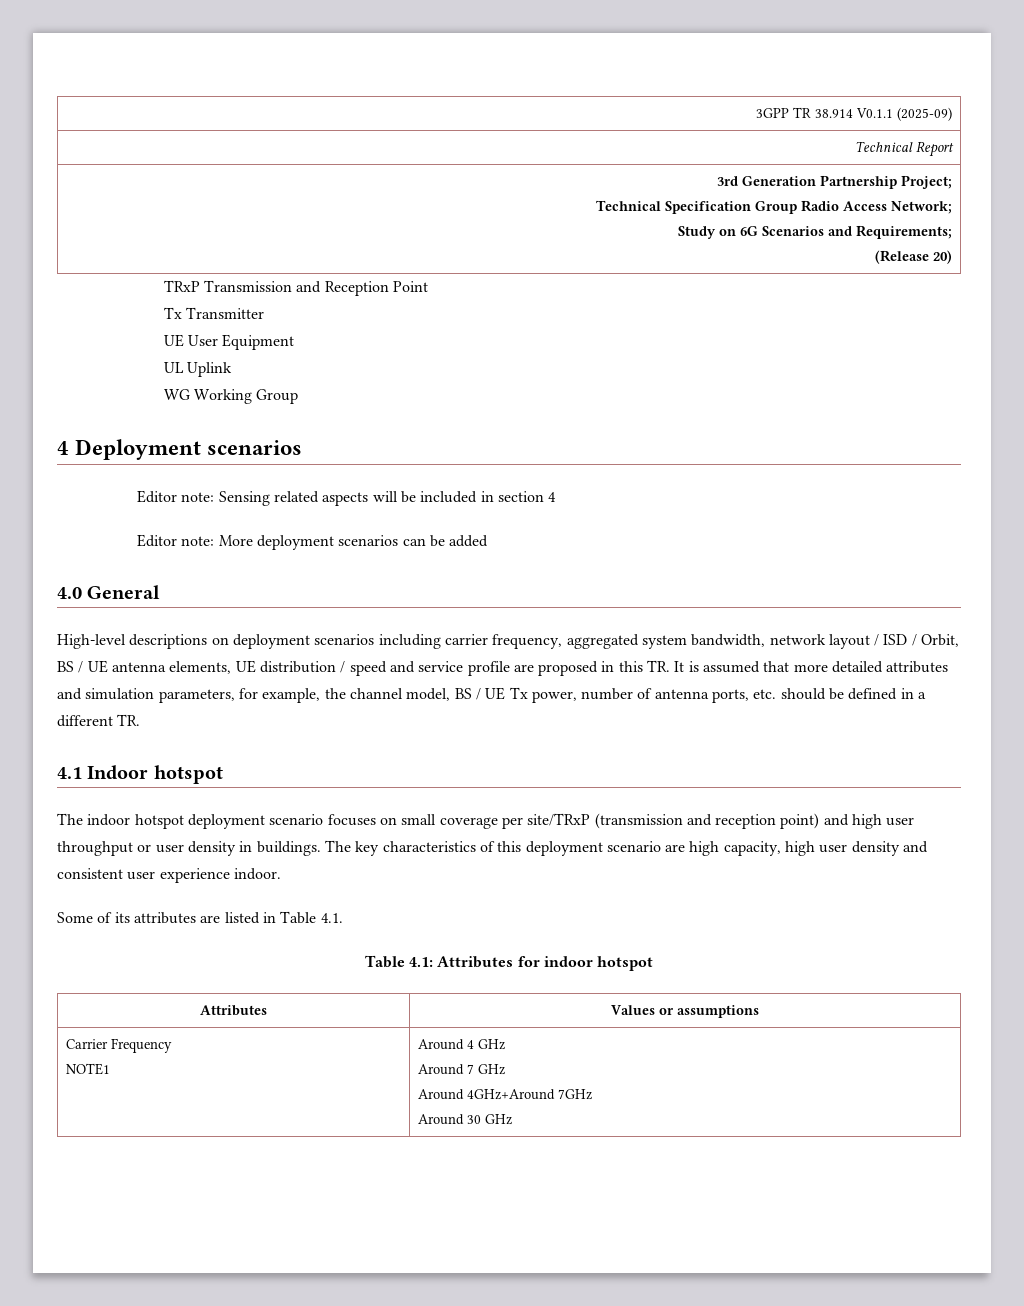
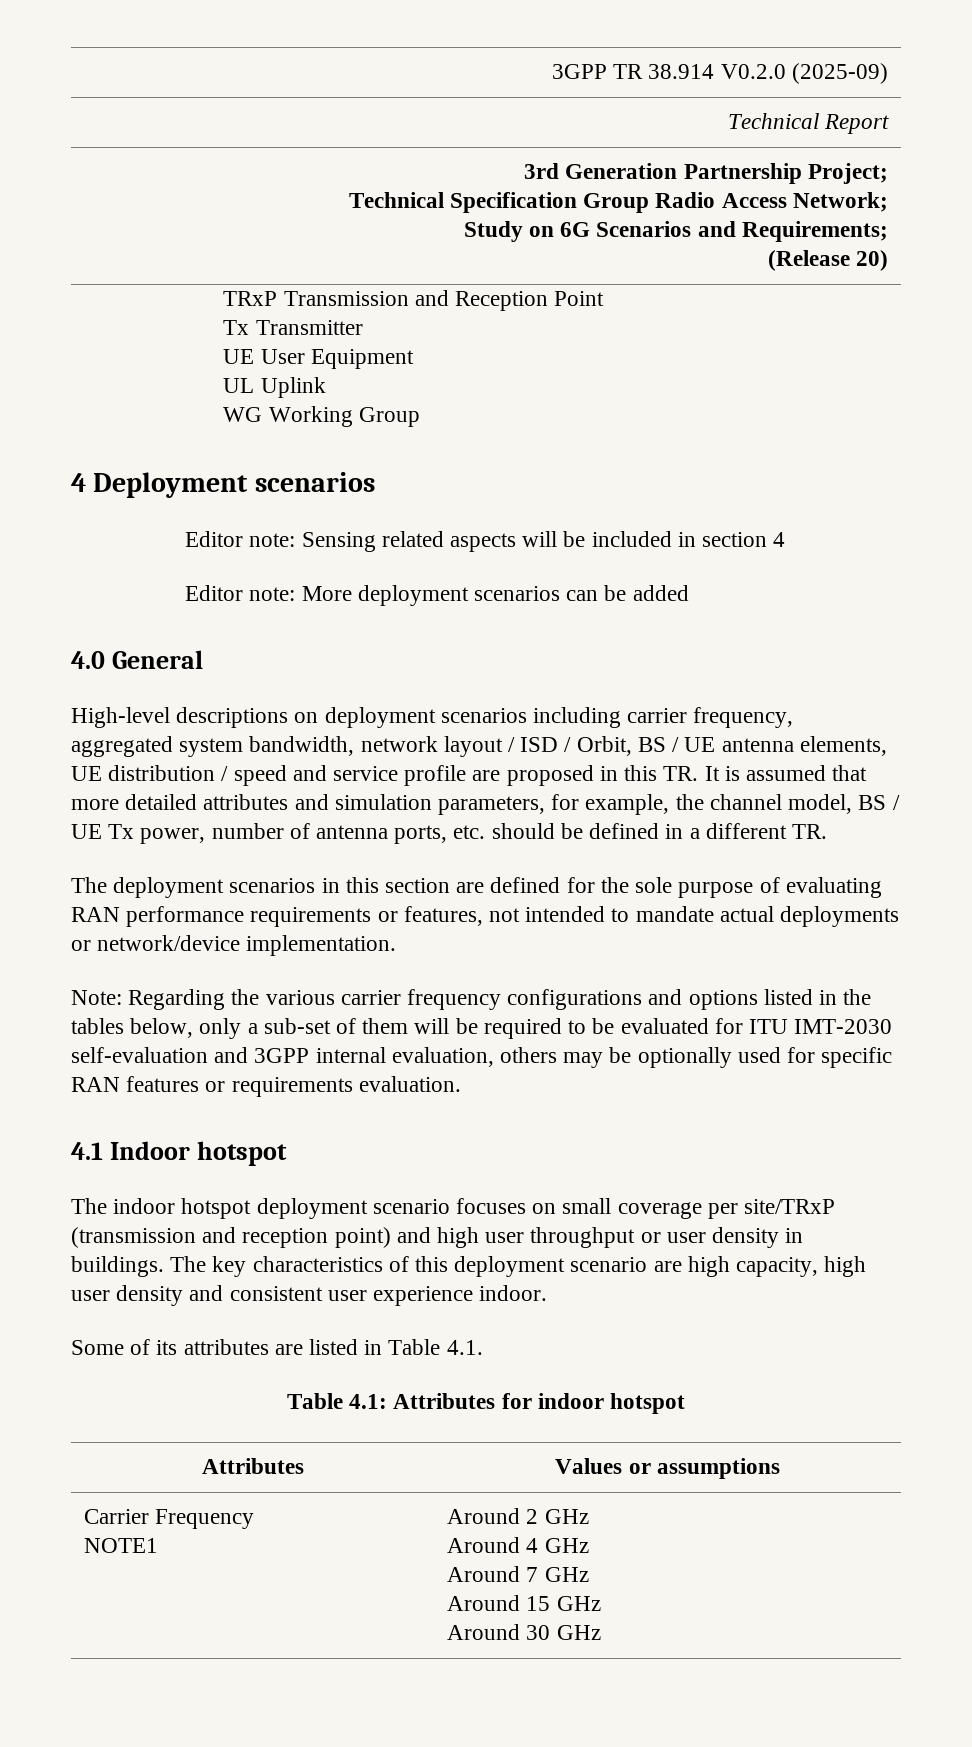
[856,108,894,118] V0.1.1 -> [720,64,786,79] V0.2.0
(141, 720) none -> [71,877,882,898] [71,906,900,927] [71,935,397,956] [71,989,872,1010] [71,1018,893,1039] [71,1047,893,1068] [71,1076,461,1097] // The deployment scenarios in this section are defined for the sole purpose of evaluating RAN performance requirements or features, not intended to mandate actual deployments or network/device implementation. // Note: Regarding the various carrier frequency configurations and options listed in the tables below, only a sub-set of them will be required to be evaluated for ITU IMT-2030 self-evaluation and 3GPP internal evaluation, others may be optionally used for specific RAN features or requirements evaluation.
(464, 1044) none -> [526,1509,589,1524] [447,1537,521,1553] 2 GHz // Around
[466,1089,592,1100] 4GHz+Around 7GHz -> [526,1596,601,1611] 15 GHz

